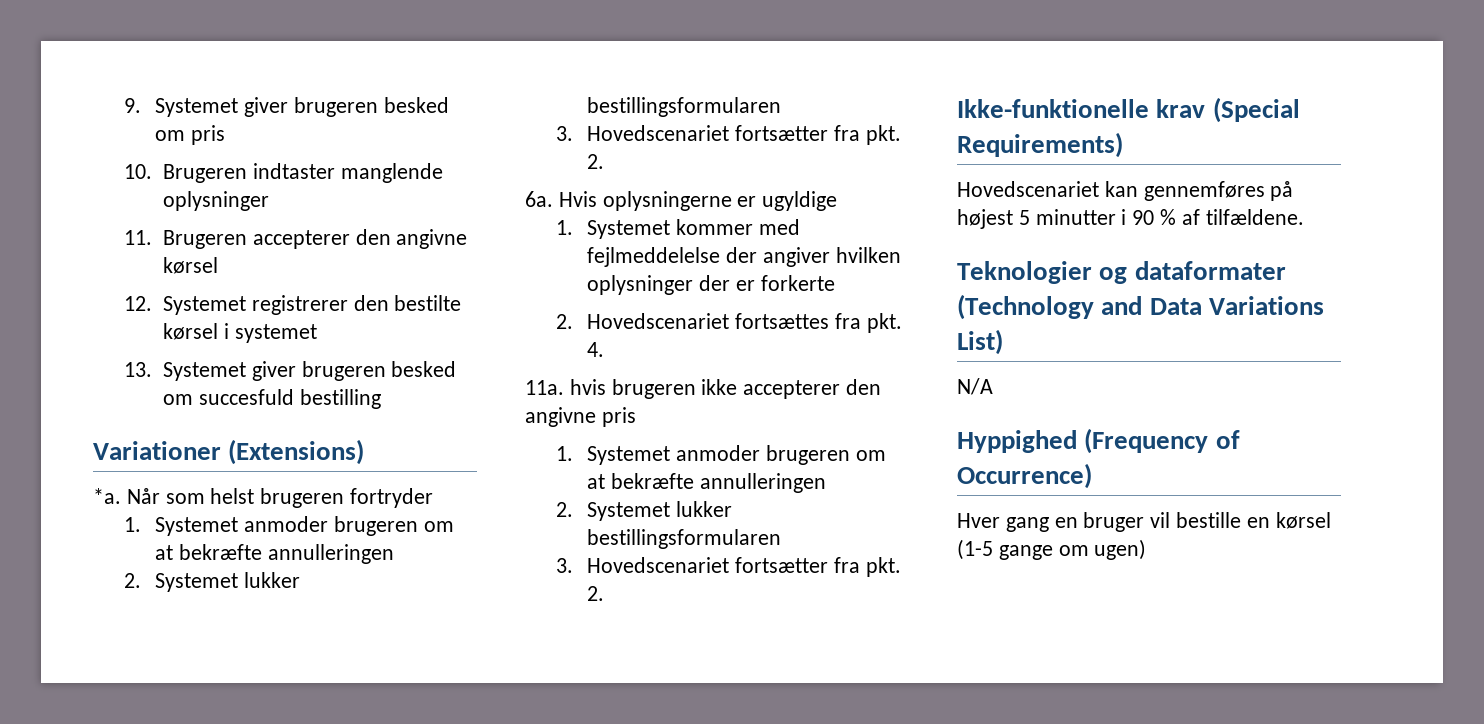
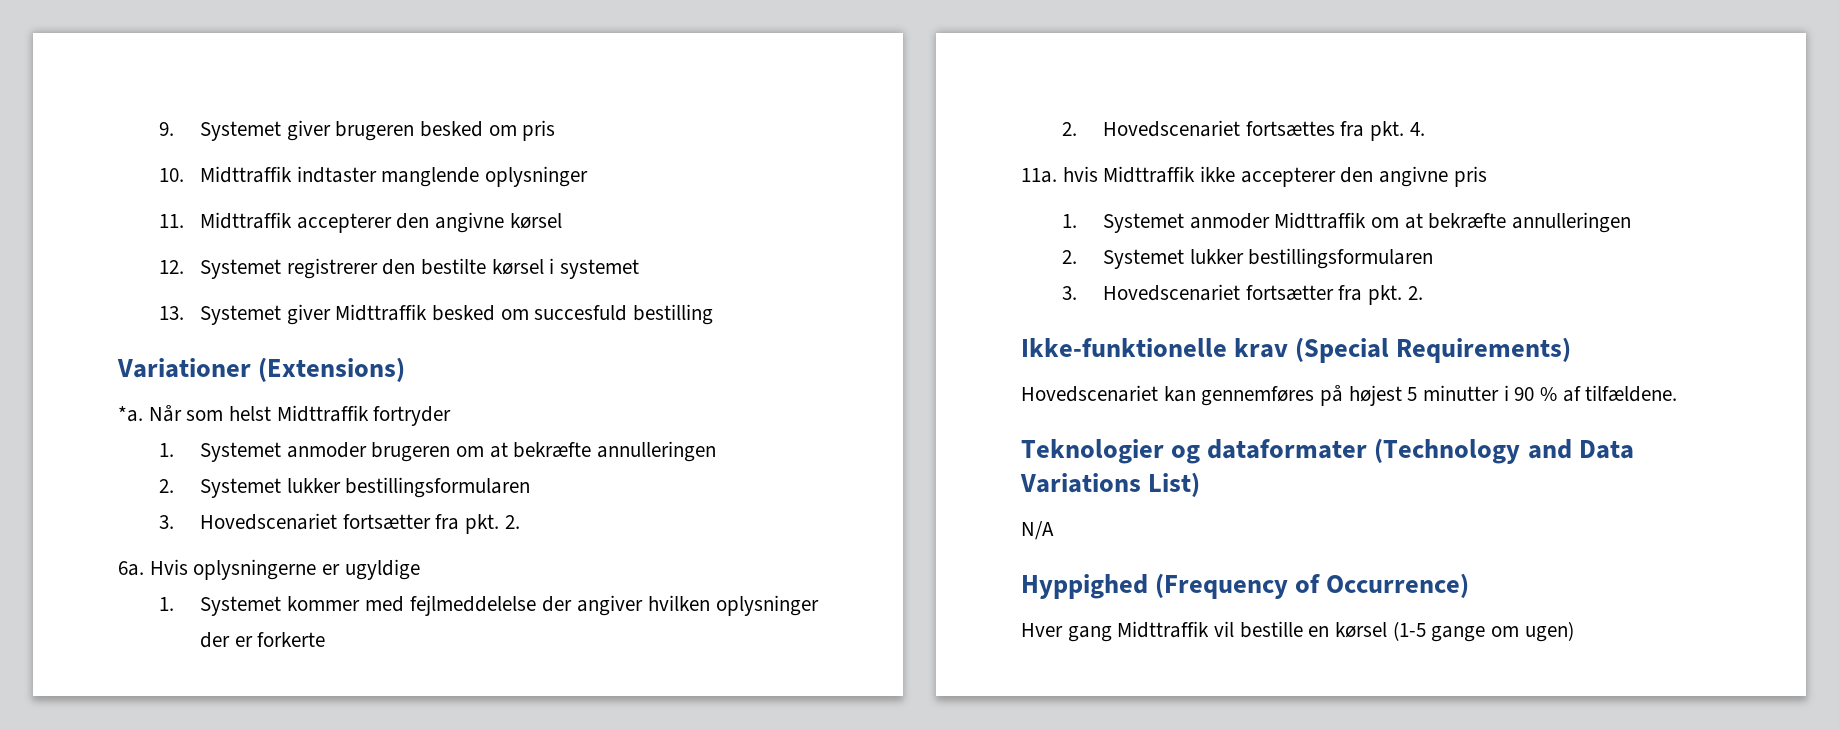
[162,164,247,183] Brugeren -> [200,166,293,183] Midttraffik
[162,230,247,249] Brugeren -> [200,212,293,229] Midttraffik
[301,361,386,381] brugeren -> [335,304,428,321] Midttraffik
[260,488,345,508] brugeren -> [276,405,369,422] Midttraffik
[611,379,696,399] brugeren -> [1103,166,1196,183] Midttraffik
[765,445,850,465] brugeren -> [1274,212,1367,229] Midttraffik
[1054,512,1145,532] en bruger -> [1117,621,1210,638] Midttraffik

